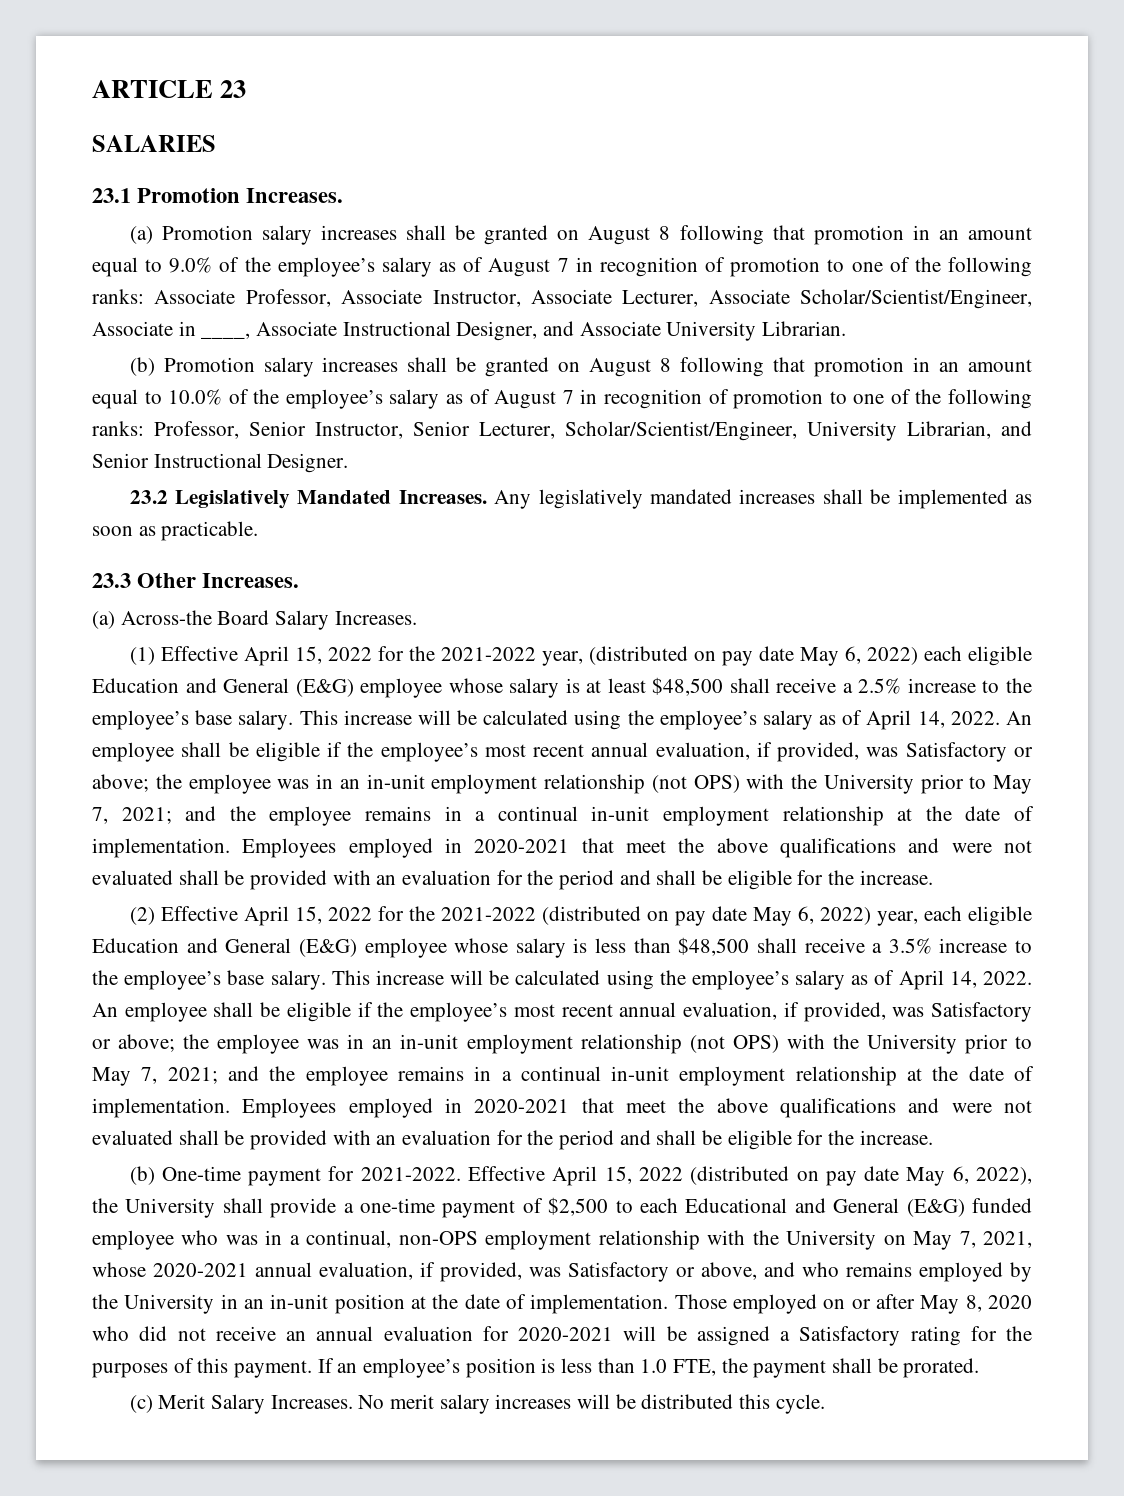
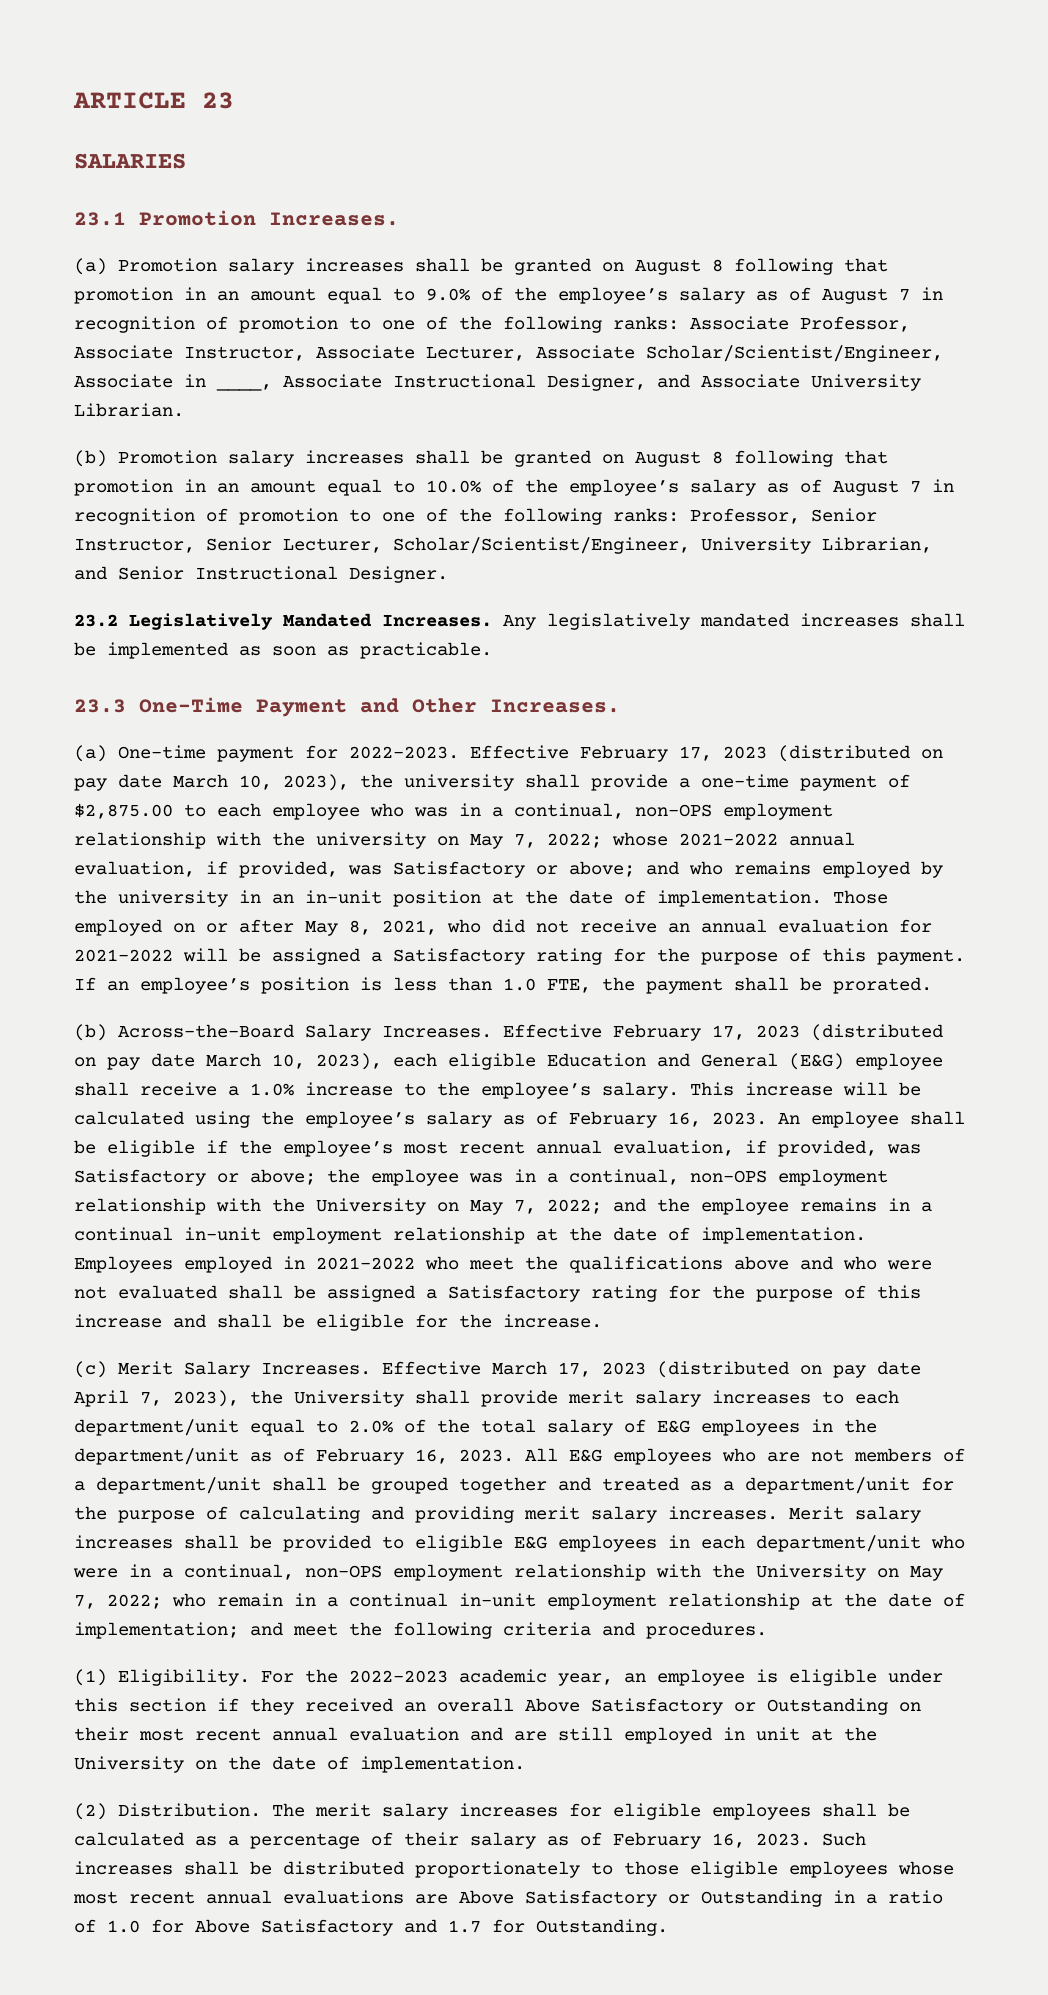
(131, 580) none -> [139,697,399,717] One-Time Payment and
[120,610,417,630] [129,646,1032,666] [92,677,1032,698] [92,710,233,730] Across-the Board Salary Increases. // (1) Effective April 15, 2022 for the 2021-2022 year, (distributed on pay date May 6, 2022) each eligible Education and General (E&G) employee whose salary is at least $48,500 shall receive a 2.5% increase to the employee’s base -> [118,745,943,762] [74,774,910,791] [74,803,833,820] [74,832,855,849] [74,861,943,878] [74,890,888,907] [74,919,932,936] [74,948,965,965] [74,977,932,994] [74,1024,943,1041] [74,1053,943,1070] [74,1082,591,1099] One-time payment for 2022-2023. Effective February 17, 2023 (distributed on pay date March 10, 2023), the university shall provide a one-time payment of $2,875.00 to each employee who was in a continual, non-OPS employment relationship with the university on May 7, 2022; whose 2021-2022 annual evaluation, if provided, was Satisfactory or above; and who remains employed by the university in an in-unit position at the date of implementation. Those employed on or after May 8, 2021, who did not receive an annual evaluation for 2021-2022 will be assigned a Satisfactory rating for the purpose of this payment. If an employee’s position is less than 1.0 FTE, the payment shall be prorated. // (b) Across-the-Board Salary Increases. Effective February 17, 2023 (distributed on pay date March 10, 2023), each eligible Education and General (E&G) employee shall receive a 1.0% increase to the employee’s
[866,710,1000,730] April 14, 2022. -> [569,1111,767,1128] February 16, 2023.
[339,774,1032,794] [92,807,172,824] an in-unit employment relationship (not OPS) with the University prior to May 7, 2021; -> [547,1169,888,1186] [74,1198,602,1215] a continual, non-OPS employment relationship with the University on May 7, 2022;
[474,838,1033,858] [92,870,933,890] [129,906,1032,926] [92,937,1032,958] [92,970,1032,990] [92,1002,1032,1022] [92,1034,1032,1054] [92,1066,1034,1086] [92,1098,1033,1118] [92,1130,933,1150] [129,1166,1032,1186] [92,1197,1032,1218] [92,1230,258,1250] 2020-2021 that meet the above qualifications and were not evaluated shall be provided with an evaluation for the period and shall be eligible for the increase. // (2) Effective April 15, 2022 for the 2021-2022 (distributed on pay date May 6, 2022) year, each eligible Education and General (E&G) employee whose salary is less than $48,500 shall receive a 3.5% increase to the employee’s base salary. This increase will be calculated using the employee’s salary as of April 14, 2022. An employee shall be eligible if the employee’s most recent annual evaluation, if provided, was Satisfactory or above; the employee was in an in-unit employment relationship (not OPS) with the University prior to May 7, 2021; and the employee remains in a continual in-unit employment relationship at the date of implementation. Employees employed in 2020-2021 that meet the above qualifications and were not evaluated shall be provided with an evaluation for the period and shall be eligible for the increase. // (b) One-time payment for 2021-2022. Effective April 15, 2022 (distributed on pay date May 6, 2022), the University shall provide a one-time payment of $2,500 to each Educational and General (E&G) funded employee who was -> [316,1256,932,1273] [74,1285,921,1302] [74,1314,602,1331] [74,1361,921,1378] [74,1390,899,1407] [74,1419,877,1436] [74,1448,965,1465] [74,1477,954,1494] [74,1506,921,1523] [74,1535,965,1552] [73,1568,118,1578] 2021-2022 who meet the qualifications above and who were not evaluated shall be assigned a Satisfactory rating for the purpose of this increase and shall be eligible for the increase. // (c) Merit Salary Increases. Effective March 17, 2023 (distributed on pay date April 7, 2023), the University shall provide merit salary increases to each department/unit equal to 2.0% of the total salary of E&G employees in the department/unit as of February 16, 2023. All E&G employees who are not members of a department/unit shall be grouped together and treated as a department/unit for the purpose of calculating and providing merit salary increases. Merit salary increases shall be provided to eligible E&G employees in each department/unit who were
[983,1231,1033,1248] [92,1262,1032,1282] [92,1294,1033,1314] [92,1326,1032,1346] [92,1358,980,1378] [129,1394,825,1414] 2021, whose 2020-2021 annual evaluation, if provided, was Satisfactory or above, and who remains employed by the University in an in-unit position at the date of implementation. Those employed on or after May 8, 2020 who did not receive an annual evaluation for 2020-2021 will be assigned a Satisfactory rating for the purposes of this payment. If an employee’s position is less than 1.0 FTE, the payment shall be prorated. // (c) Merit Salary Increases. No merit salary increases will be distributed this cycle. -> [107,1593,965,1610] [74,1622,767,1639] [74,1669,943,1686] [74,1698,921,1715] [74,1727,877,1744] [74,1756,525,1773] [74,1803,910,1820] [74,1832,866,1849] [74,1861,954,1878] [73,1890,943,1907] [74,1919,668,1936] 2022; who remain in a continual in-unit employment relationship at the date of implementation; and meet the following criteria and procedures. // (1) Eligibility. For the 2022-2023 academic year, an employee is eligible under this section if they received an overall Above Satisfactory or Outstanding on their most recent annual evaluation and are still employed in unit at the University on the date of implementation. // (2) Distribution. The merit salary increases for eligible employees shall be calculated as a percentage of their salary as of February 16, 2023. Such increases shall be distributed proportionately to those eligible employees whose most recent annual evaluations are Above Satisfactory or Outstanding in a ratio of 1.0 for Above Satisfactory and 1.7 for Outstanding.

